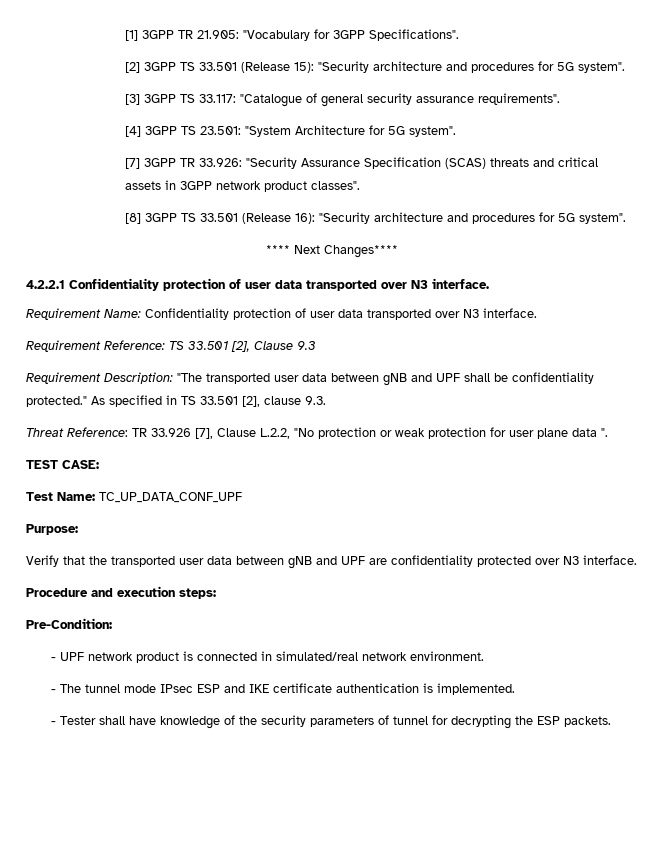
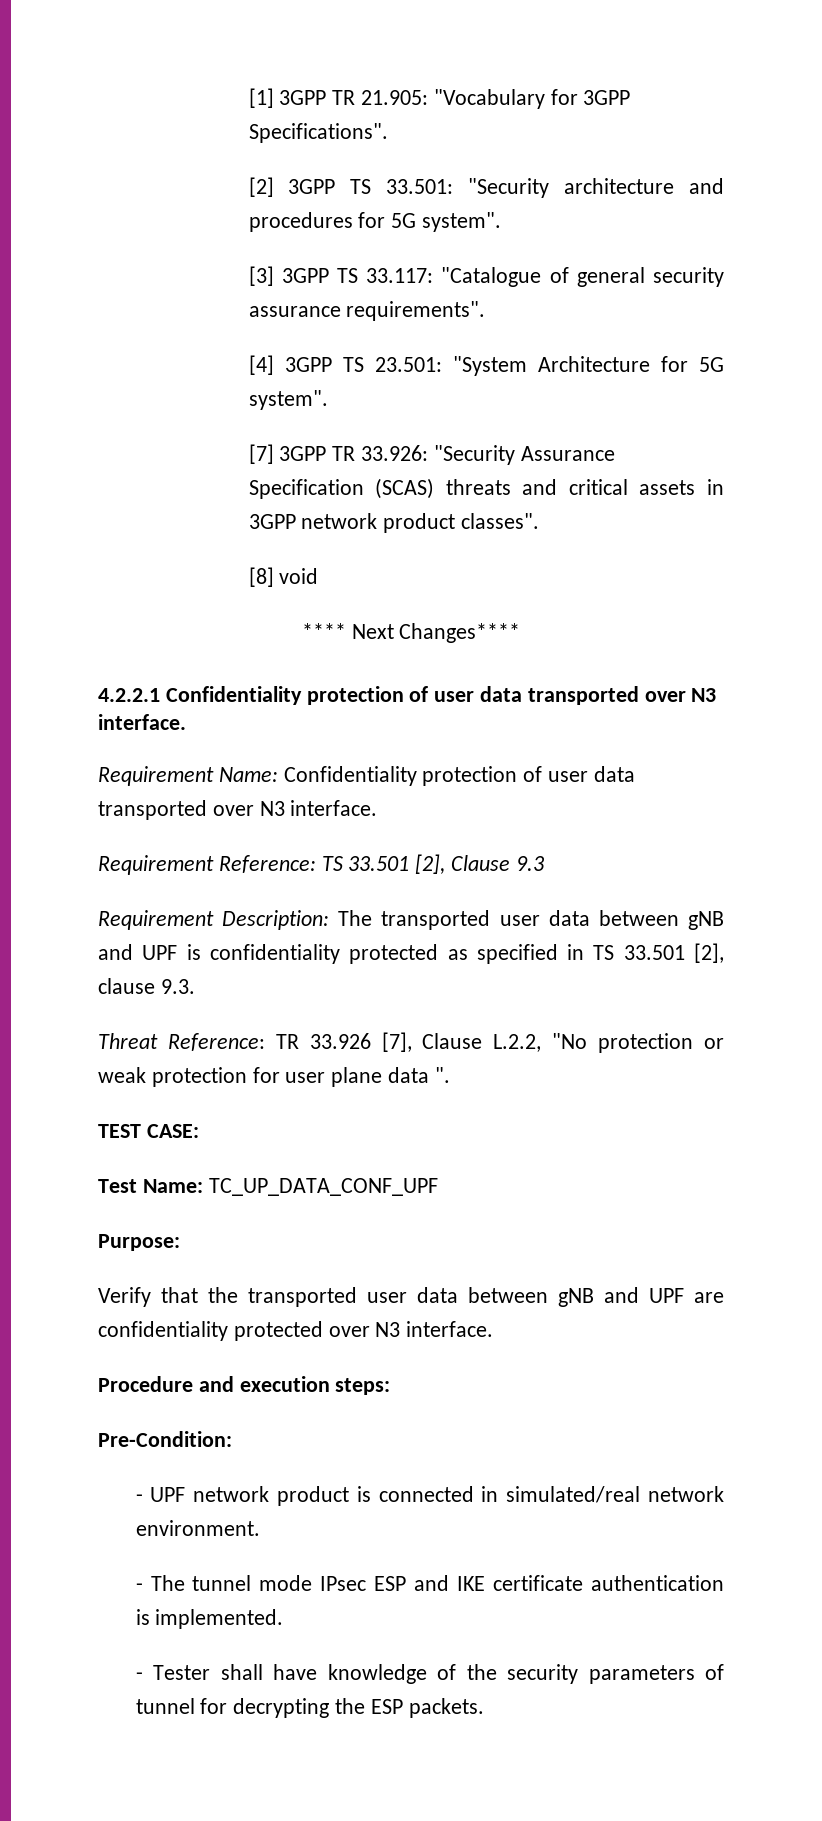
[199,62,315,73] 33.501 (Release 15): -> [386,179,454,194] 33.501:
[145,212,627,224] 3GPP TS 33.501 (Release 16): "Security architecture and procedures for 5G system". -> [279,568,319,584] void
[177,372,594,386] [26,396,105,407] "The transported user data between gNB and UPF shall be confidentiality protected." As -> [338,910,724,930] [98,944,468,964] The transported user data between gNB and UPF is confidentiality protected as

